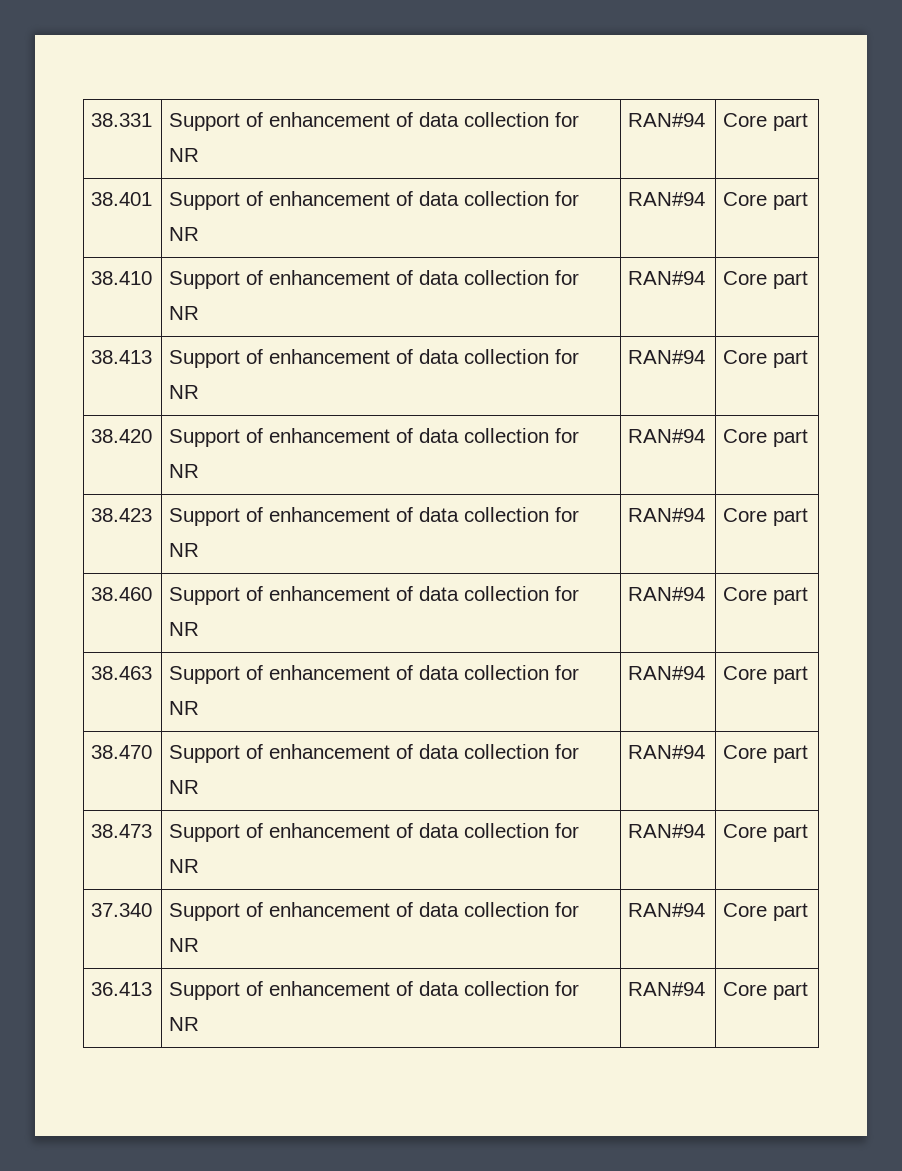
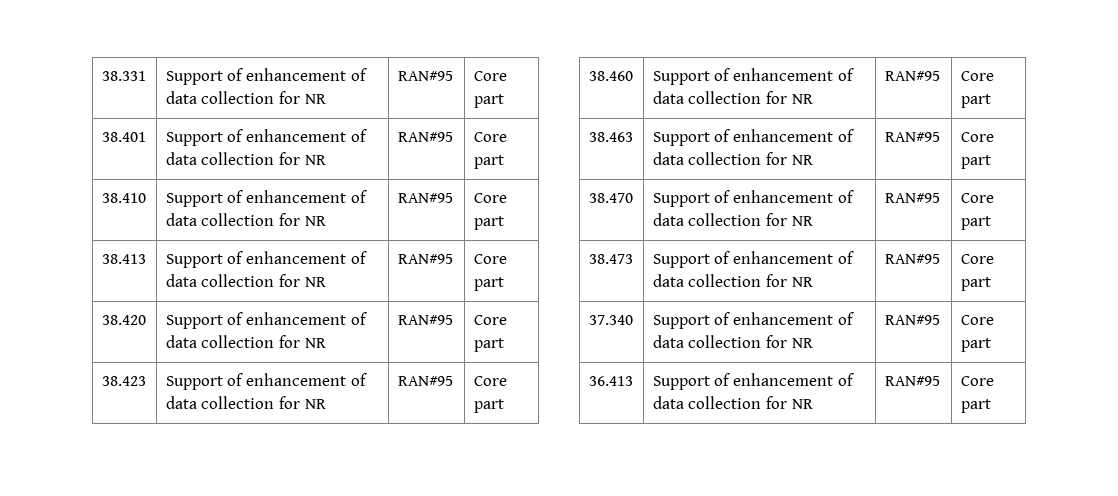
[628,113,706,127] RAN#94 -> [397,71,453,81] RAN#95
[628,192,706,206] RAN#94 -> [397,132,453,142] RAN#95
[628,271,706,285] RAN#94 -> [397,193,453,203] RAN#95
[628,350,706,364] RAN#94 -> [397,254,453,264] RAN#95
[628,429,706,443] RAN#94 -> [397,315,453,325] RAN#95
[628,508,706,522] RAN#94 -> [397,376,453,386] RAN#95
[628,587,706,601] RAN#94 -> [884,71,940,81] RAN#95
[628,666,706,680] RAN#94 -> [884,132,940,142] RAN#95
[628,745,706,759] RAN#94 -> [884,193,940,203] RAN#95
[628,824,706,838] RAN#94 -> [884,254,940,264] RAN#95
[628,903,706,917] RAN#94 -> [884,315,940,325] RAN#95
[628,982,706,996] RAN#94 -> [884,376,940,386] RAN#95

